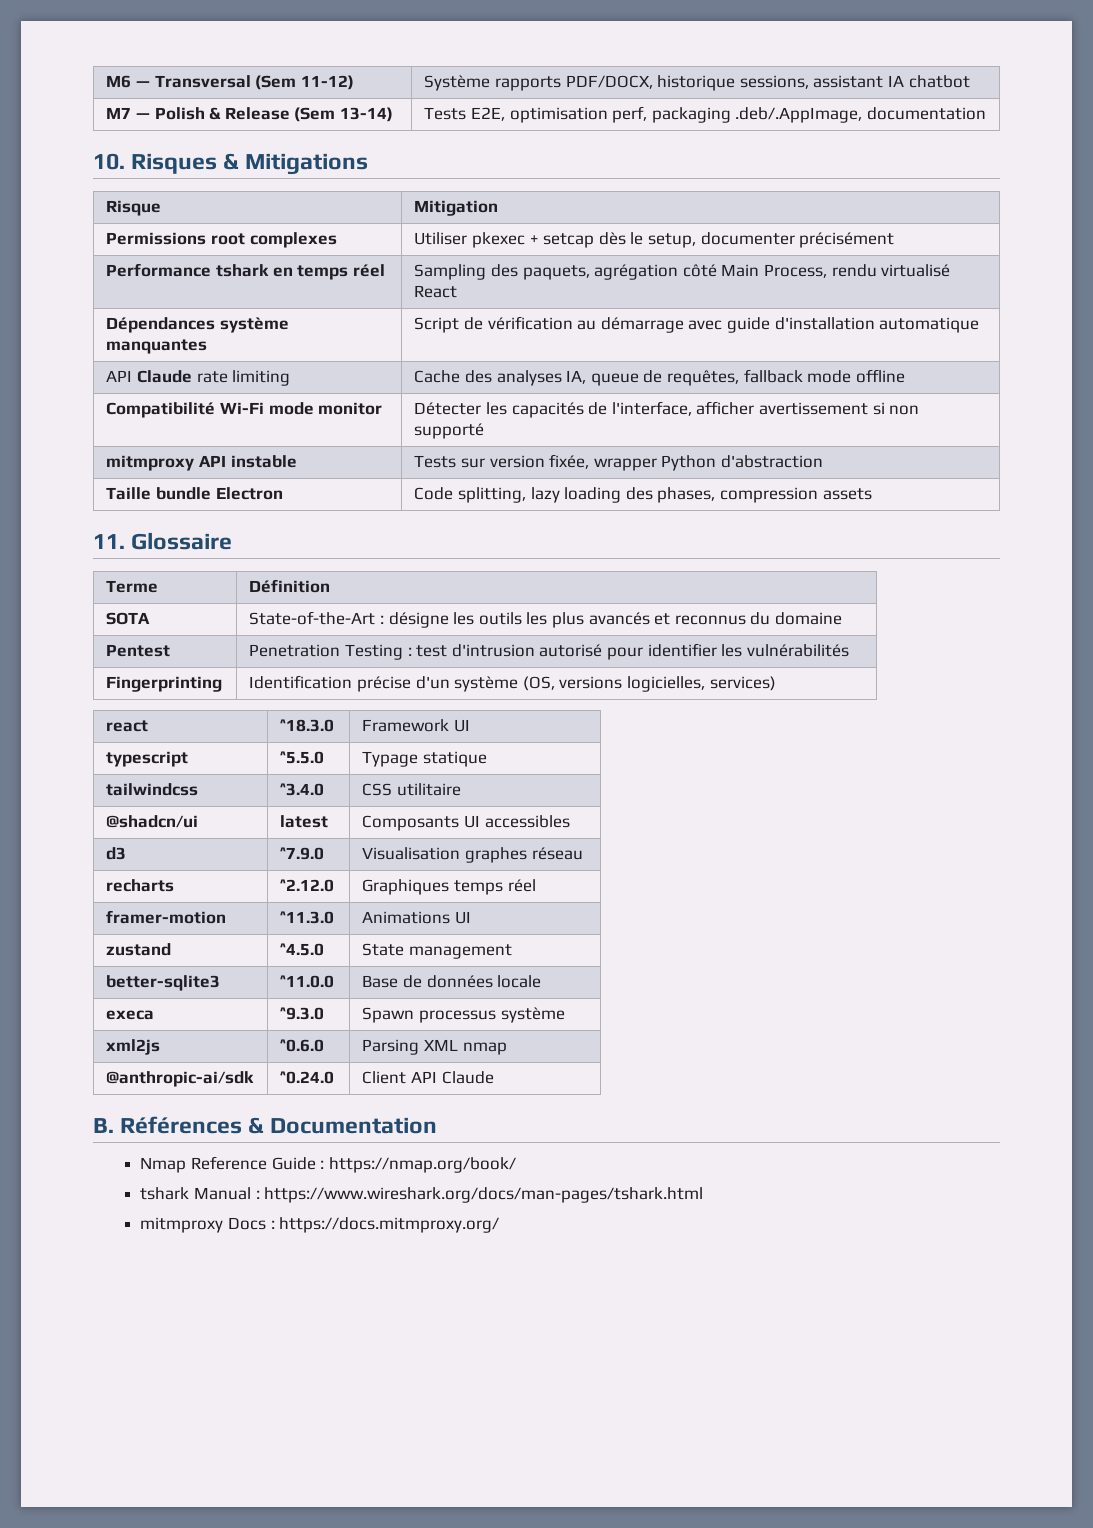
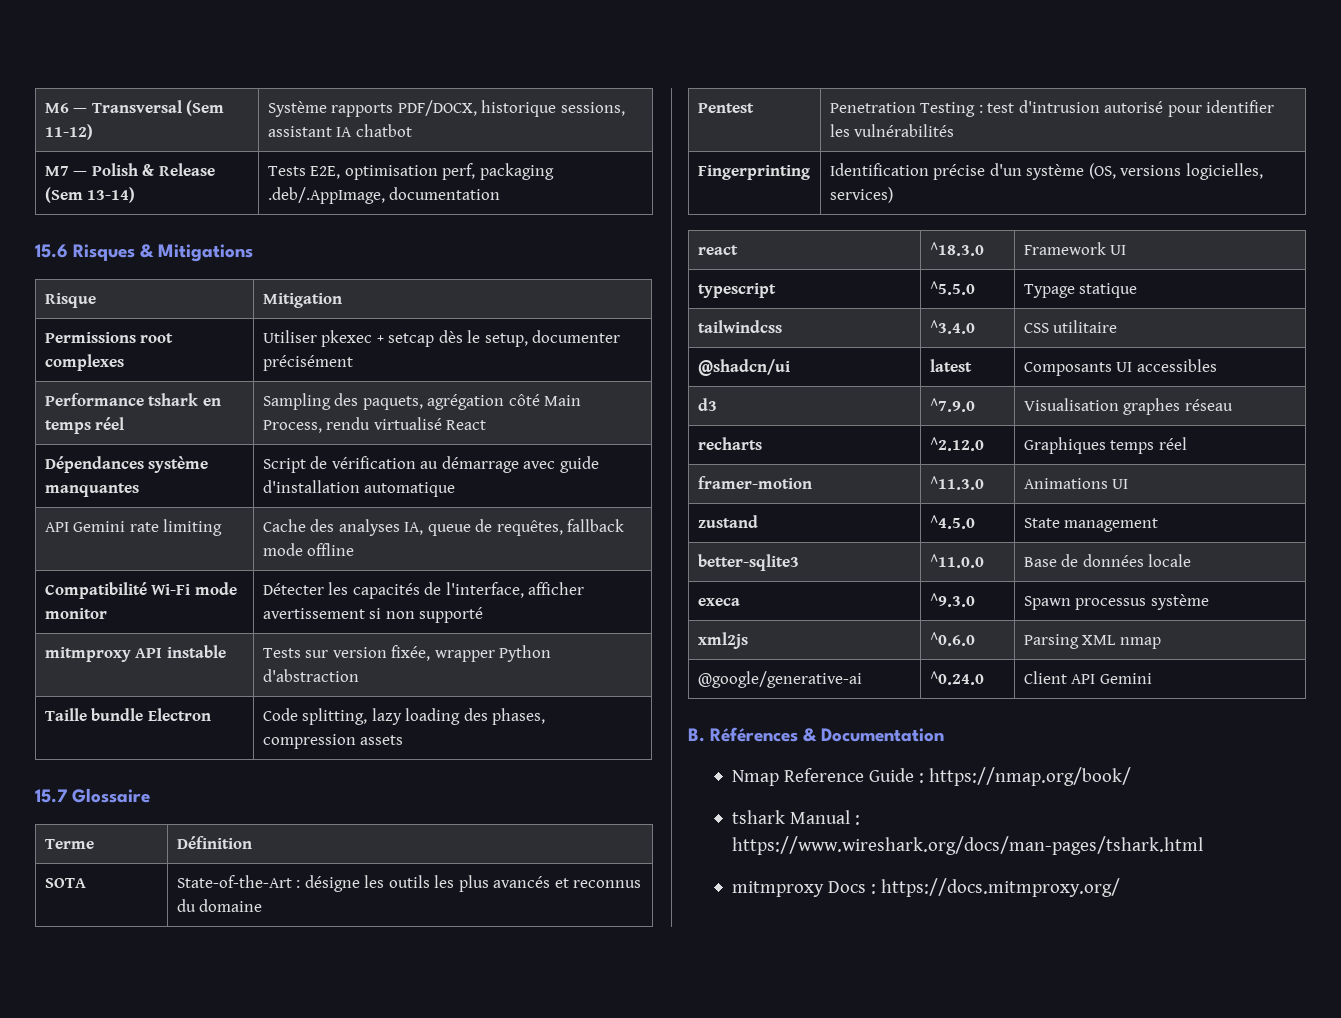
[93,153,125,170] 10. -> [35,244,68,258] 15.6
[136,370,192,383] Claude -> [73,521,126,532] Gemini
[93,534,125,549] 11. -> [35,789,67,803] 15.7
[106,1071,255,1087] @anthropic-ai/sdk -> [697,671,862,688] @google/generative-ai
[441,1071,494,1084] Claude -> [1099,673,1152,684] Gemini

